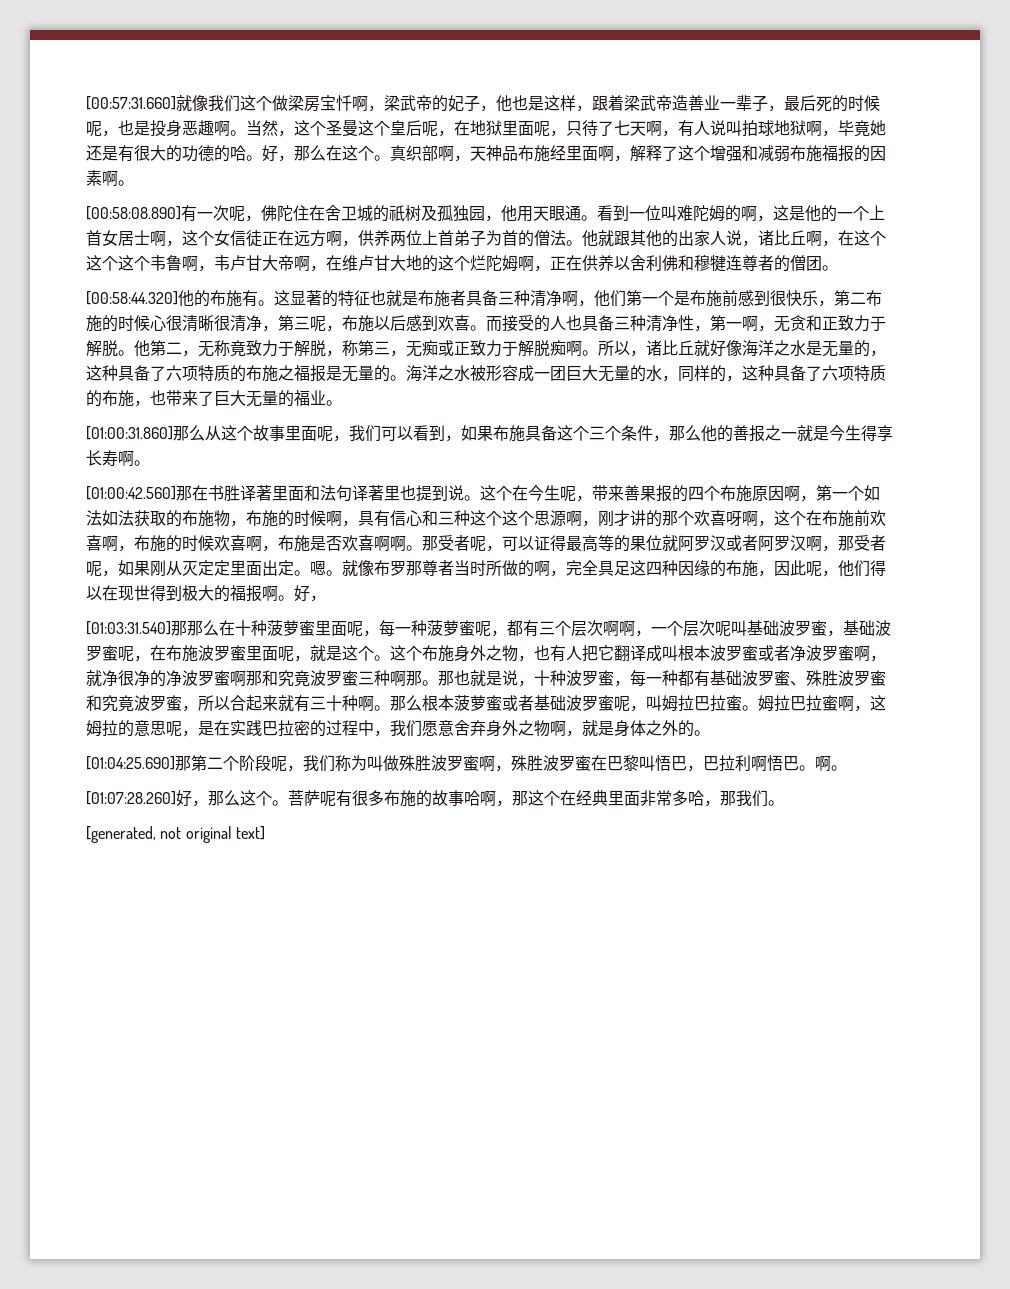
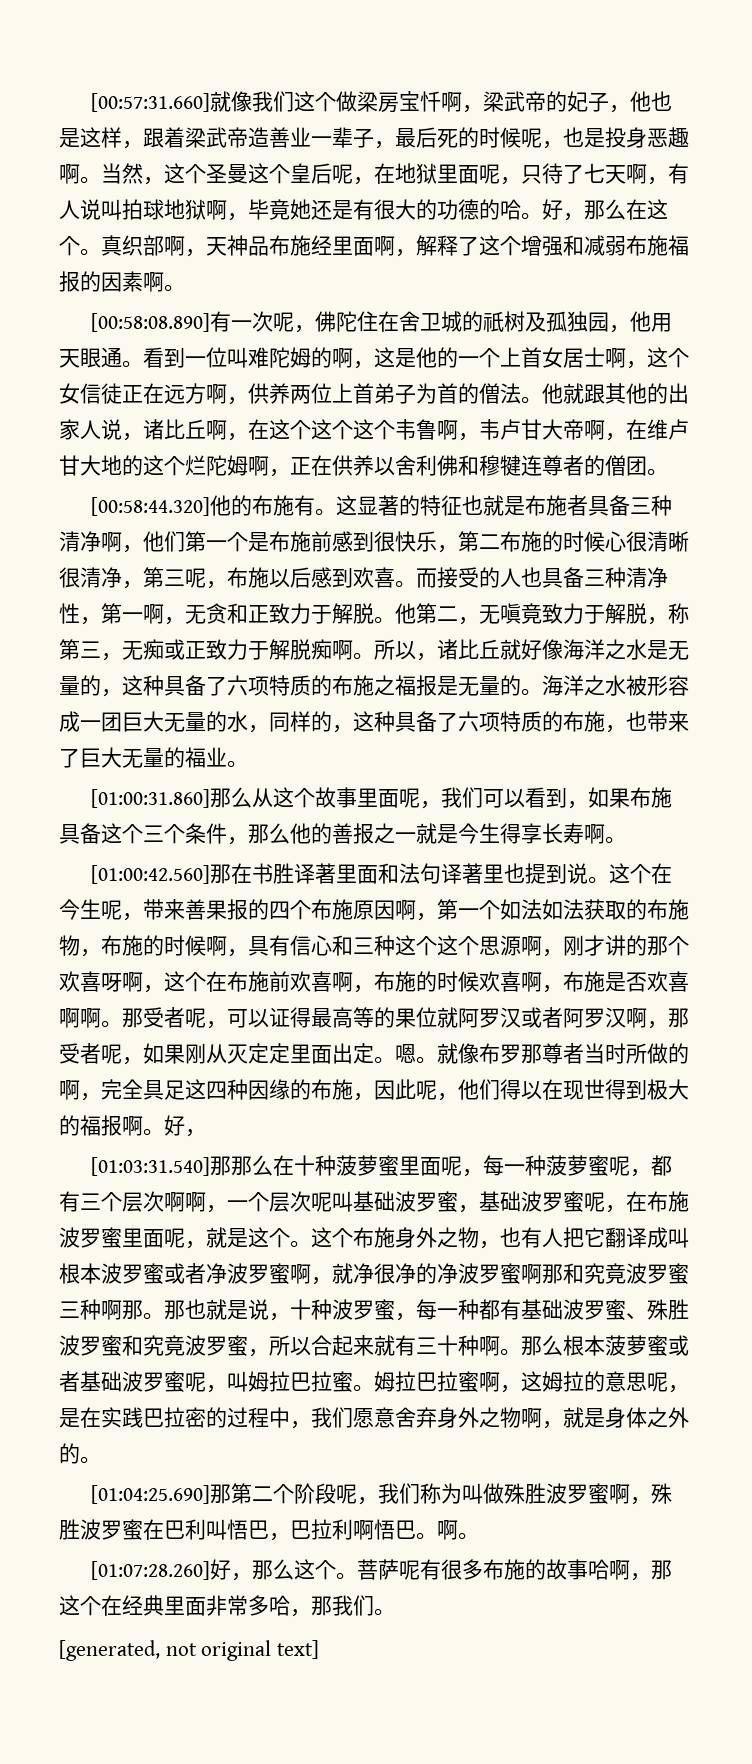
[214,340,230,356] 称 -> [500,603,521,624] 嗔
[623,755,639,771] 黎 -> [185,1519,206,1540] 利

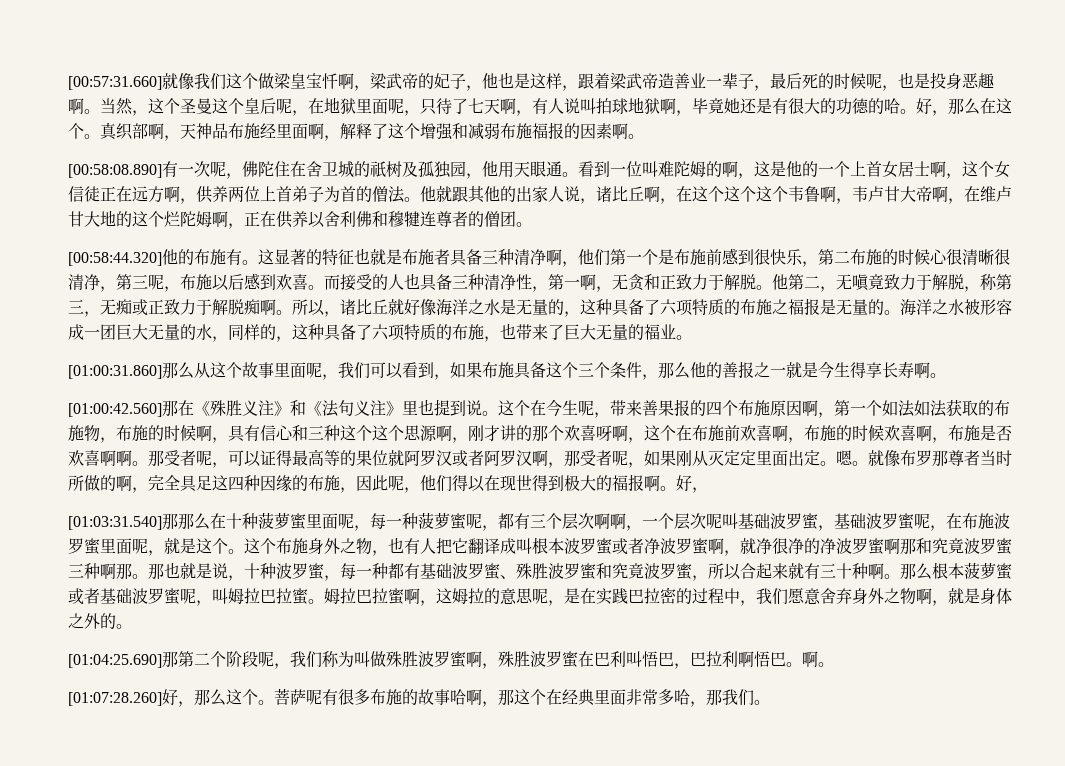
[378,92,400,113] 房 -> [290,73,306,89] 皇
[252,863,484,884] 书胜译著里面和法句译著 -> [194,400,402,417] 《殊胜义注》和《法句义注》
[59,1640,320,1661] // [generated, not original text] -> (770, 702) none

